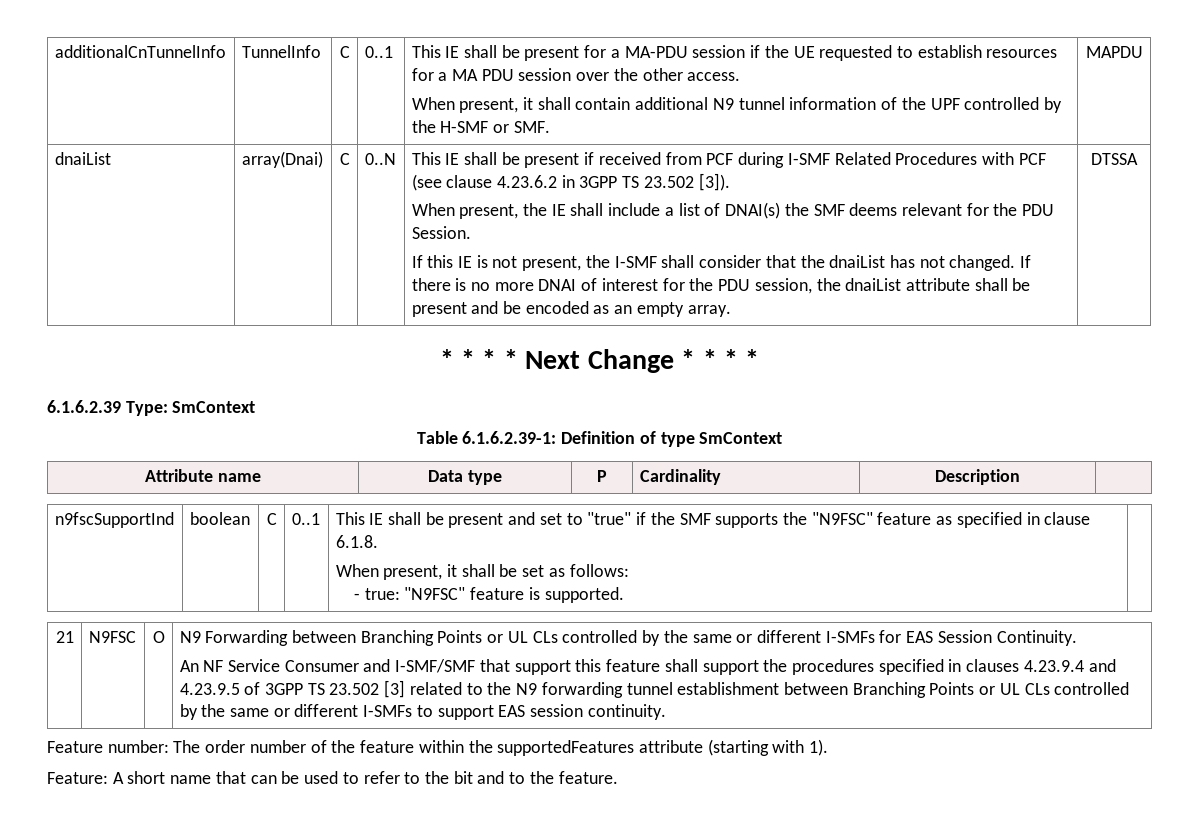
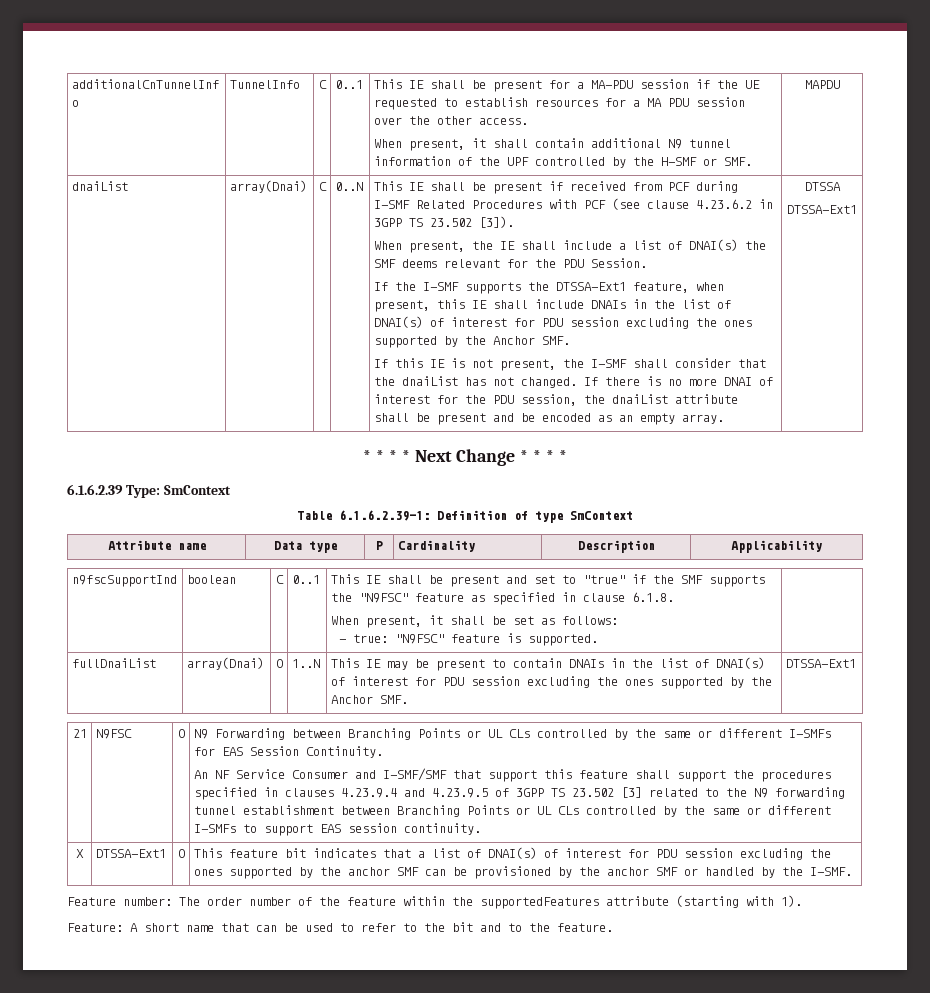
(471, 232) none -> [373,282,724,294] [373,299,731,312] [373,316,752,329] [373,336,570,348] // If the I-SMF supports the DTSSA-Ext1 feature, when present, this IE shall include DNAIs in the list of DNAI(s) of interest for PDU session excluding the ones supported by the Anchor SMF.
(1138, 159) none -> [787,205,857,214] // DTSSA-Ext1
(1020, 477) none -> [731,540,822,553] Applicability
(624, 595) none -> [71,658,156,668] [186,657,264,670] [275,659,283,668] [291,659,320,668] [330,657,765,671] [330,676,772,689] [330,695,408,704] [785,659,856,668] // fullDnaiList | array(Dnai) | O | 1..N | This IE may be present to contain DNAIs in the list of DNAI(s) of interest for PDU session excluding the ones supported by the Anchor SMF. | DTSSA-Ext1
(666, 712) none -> [76,849,84,858] [95,849,166,858] [177,849,185,858] [193,847,831,860] [193,866,852,879] // X | DTSSA-Ext1 | O | This feature bit indicates that a list of DNAI(s) of interest for PDU session excluding the ones supported by the anchor SMF can be provisioned by the anchor SMF or handled by the I-SMF.

